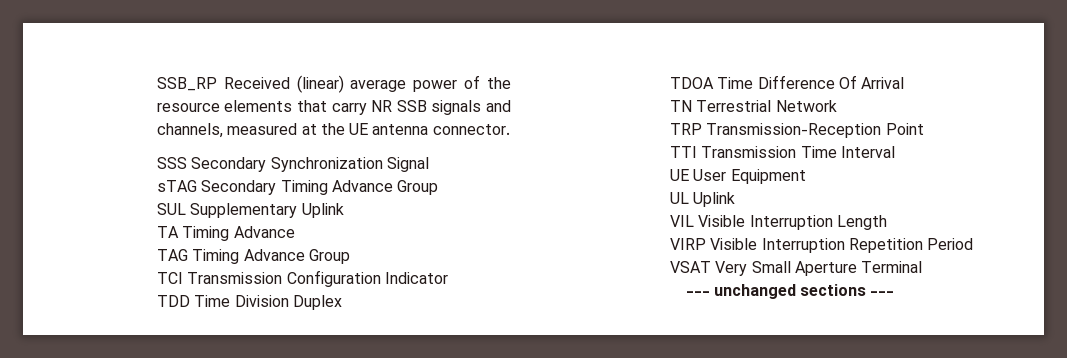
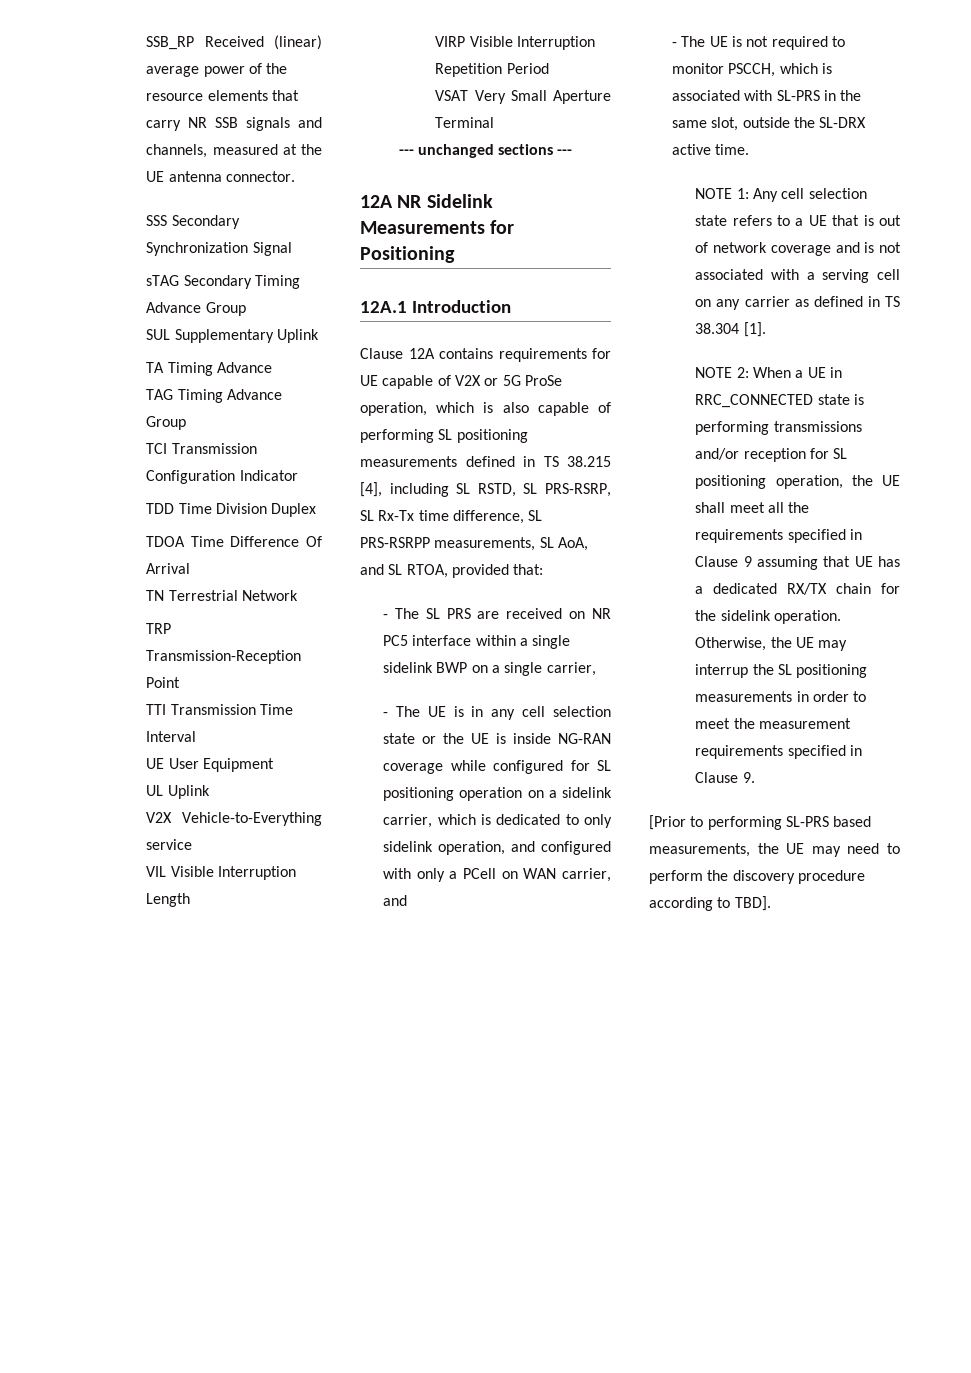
(736, 199) none -> [146,812,322,826] [146,839,193,850] // V2X Vehicle-to-Everything service
(895, 293) none -> [360,194,493,208] [360,220,515,234] [360,246,455,263] [360,300,511,313] [360,348,611,362] [360,375,562,389] [360,402,611,416] [360,429,528,443] [360,456,611,467] [360,482,611,497] [360,510,543,524] [360,537,588,551] [360,564,544,578] [383,608,611,619] [383,635,571,649] [383,662,596,676] [383,706,611,720] [383,733,611,744] [383,760,611,774] [383,787,612,801] [383,814,612,828] [383,841,611,855] [383,868,611,882] [383,895,408,906] [672,36,846,50] [672,63,833,77] [672,90,862,101] [672,117,867,131] [672,144,750,155] [695,188,867,202] [695,215,901,226] [695,242,901,256] [695,269,900,283] [695,296,900,310] [695,322,766,337] [695,367,842,378] [695,394,864,408] [695,421,862,435] [695,448,848,462] [695,475,900,489] [695,502,810,513] [695,529,862,543] [695,556,900,570] [695,583,900,595] [695,610,841,624] [695,637,848,651] [695,664,868,678] [695,691,867,702] [695,718,851,729] [695,745,862,759] [695,772,755,783] [649,815,872,830] [649,843,900,857] [649,870,865,884] [649,896,771,911] // 12A NR Sidelink Measurements for Positioning // 12A.1 Introduction // Clause 12A contains requirements for UE capable of V2X or 5G ProSe operation, which is also capable of performing SL positioning measurements defined in TS 38.215 [4], including SL RSTD, SL PRS-RSRP, SL Rx-Tx time difference, SL PRS-RSRPP measurements, SL AoA, and SL RTOA, provided that: // - The SL PRS are received on NR PC5 interface within a single sidelink BWP on a single carrier, // - The UE is in any cell selection state or the UE is inside NG-RAN coverage while configured for SL positioning operation on a sidelink carrier, which is dedicated to only sidelink operation, and configured with only a PCell on WAN carrier, and // - The UE is not required to monitor PSCCH, which is associated with SL-PRS in the same slot, outside the SL-DRX active time. // NOTE 1: Any cell selection state refers to a UE that is out of network coverage and is not associated with a serving cell on any carrier as defined in TS 38.304 [1]. // NOTE 2: When a UE in RRC_CONNECTED state is performing transmissions and/or reception for SL positioning operation, the UE shall meet all the requirements specified in Clause 9 assuming that UE has a dedicated RX/TX chain for the sidelink operation. Otherwise, the UE may interrup the SL positioning measurements in order to meet the measurement requirements specified in Clause 9. // [Prior to performing SL-PRS based measurements, the UE may need to perform the discovery procedure according to TBD].

